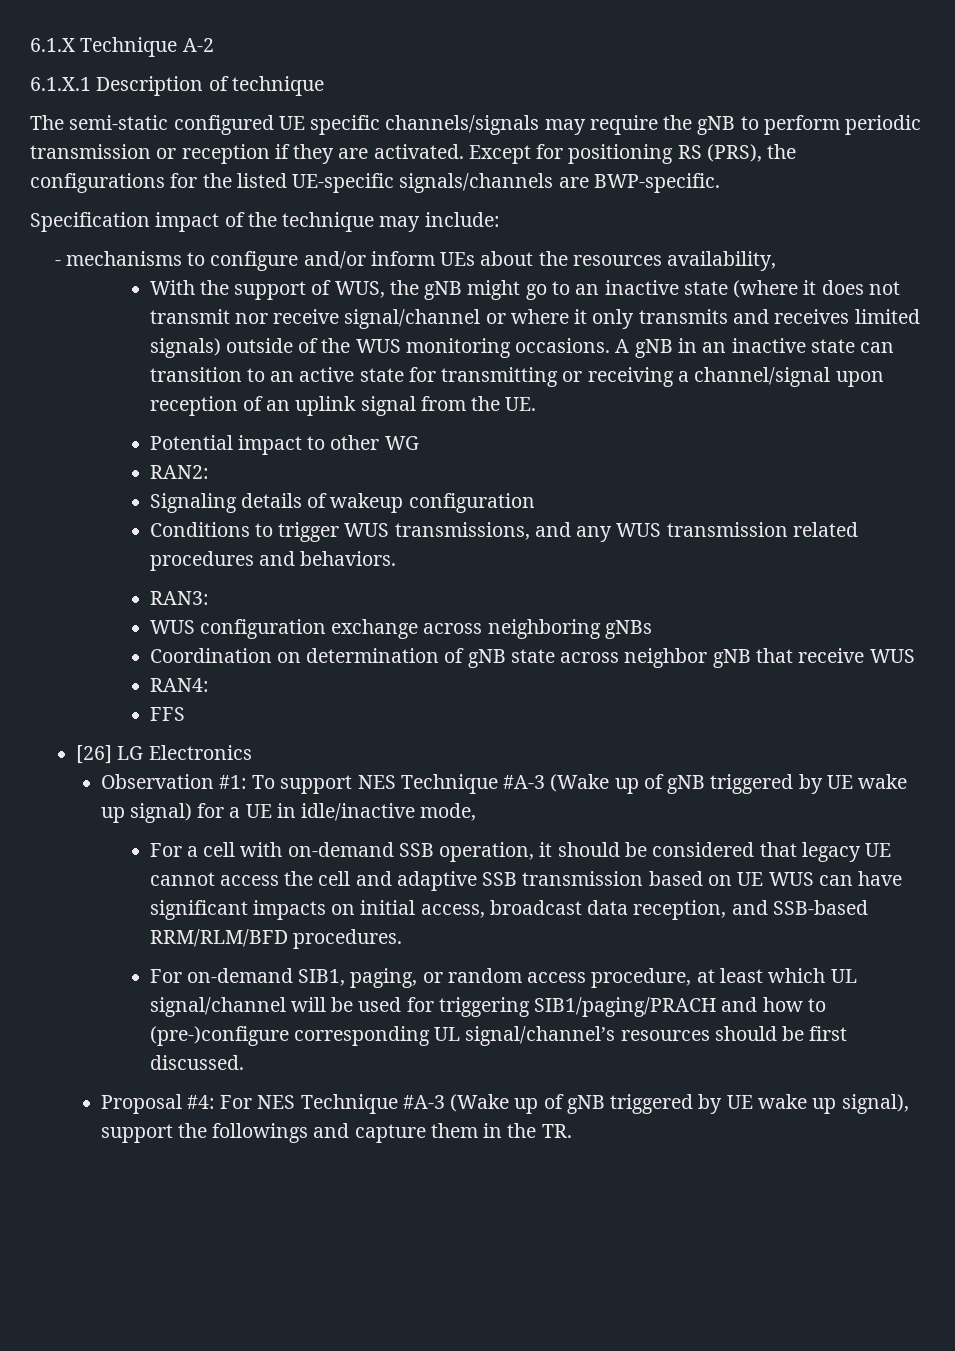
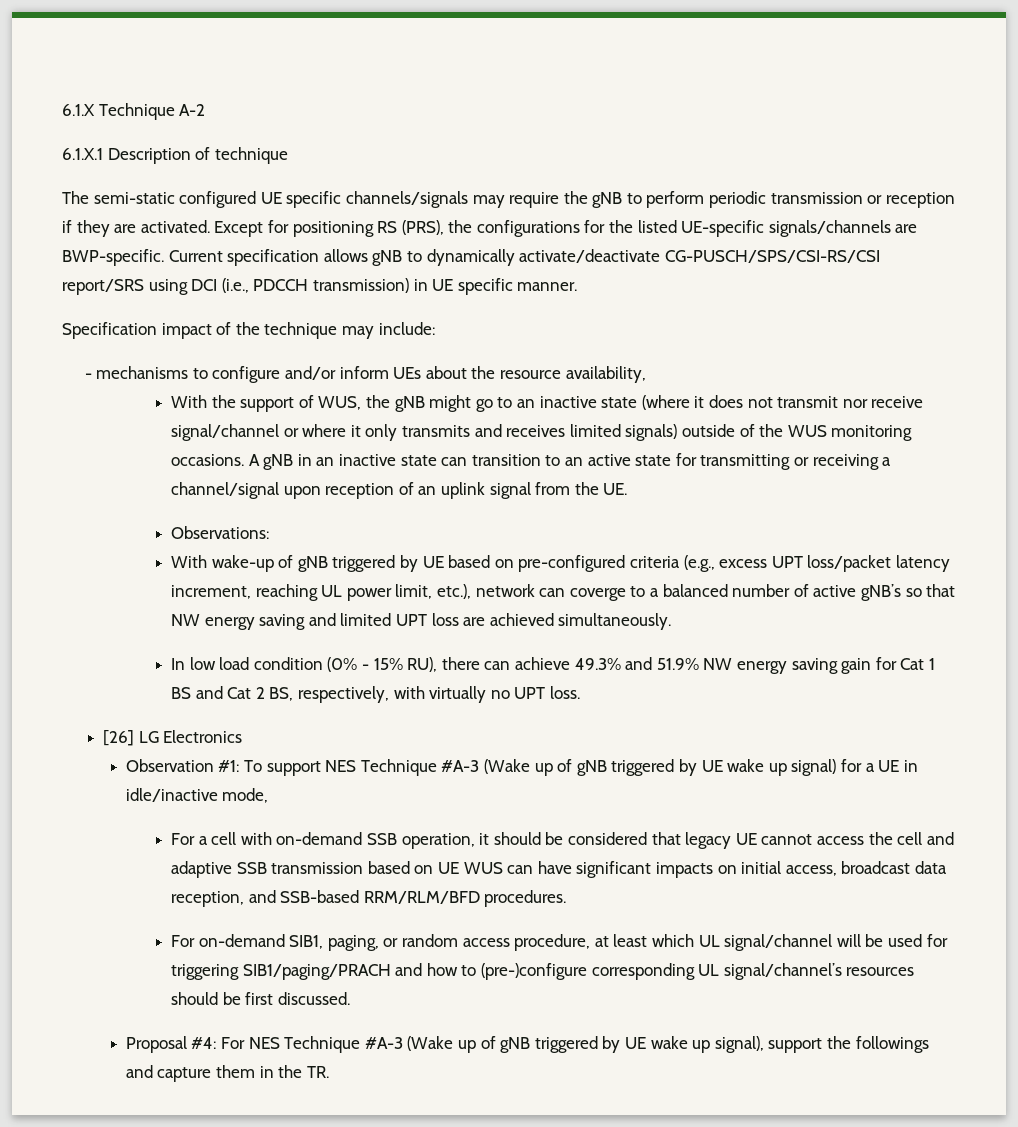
(720, 183) none -> [168,249,880,266] [62,278,578,295] Current specification allows gNB to dynamically activate/deactivate CG-PUSCH/SPS/CSI-RS/CSI report/SRS using DCI (i.e., PDCCH transmission) in UE specific manner.
[572,255,662,266] resources -> [499,370,561,379] resource
[149,435,419,455] [149,465,209,479] [149,493,535,513] [149,522,858,542] [149,551,397,571] [149,591,209,605] [149,619,652,639] [149,648,915,668] [149,678,209,692] [149,707,185,721] Potential impact to other WG // RAN2: // Signaling details of wakeup configuration // Conditions to trigger WUS transmissions, and any WUS transmission related procedures and behaviors. // RAN3: // WUS configuration exchange across neighboring gNBs // Coordination on determination of gNB state across neighbor gNB that receive WUS // RAN4: // FFS -> [171,526,270,539] [171,555,950,572] [171,584,956,601] [171,613,672,630] [171,657,935,674] [171,686,580,703] Observations: // With wake-up of gNB triggered by UE based on pre-configured criteria (e.g., excess UPT loss/packet latency increment, reaching UL power limit, etc.), network can coverge to a balanced number of active gNB’s so that NW energy saving and limited UPT loss are achieved simultaneously. // In low load condition (0% - 15% RU), there can achieve 49.3% and 51.9% NW energy saving gain for Cat 1 BS and Cat 2 BS, respectively, with virtually no UPT loss.

